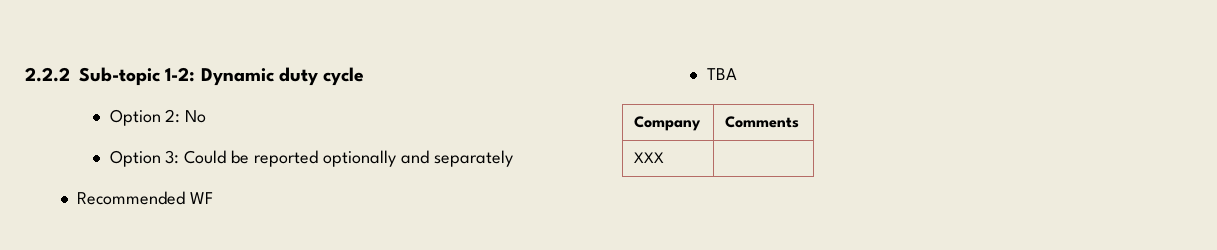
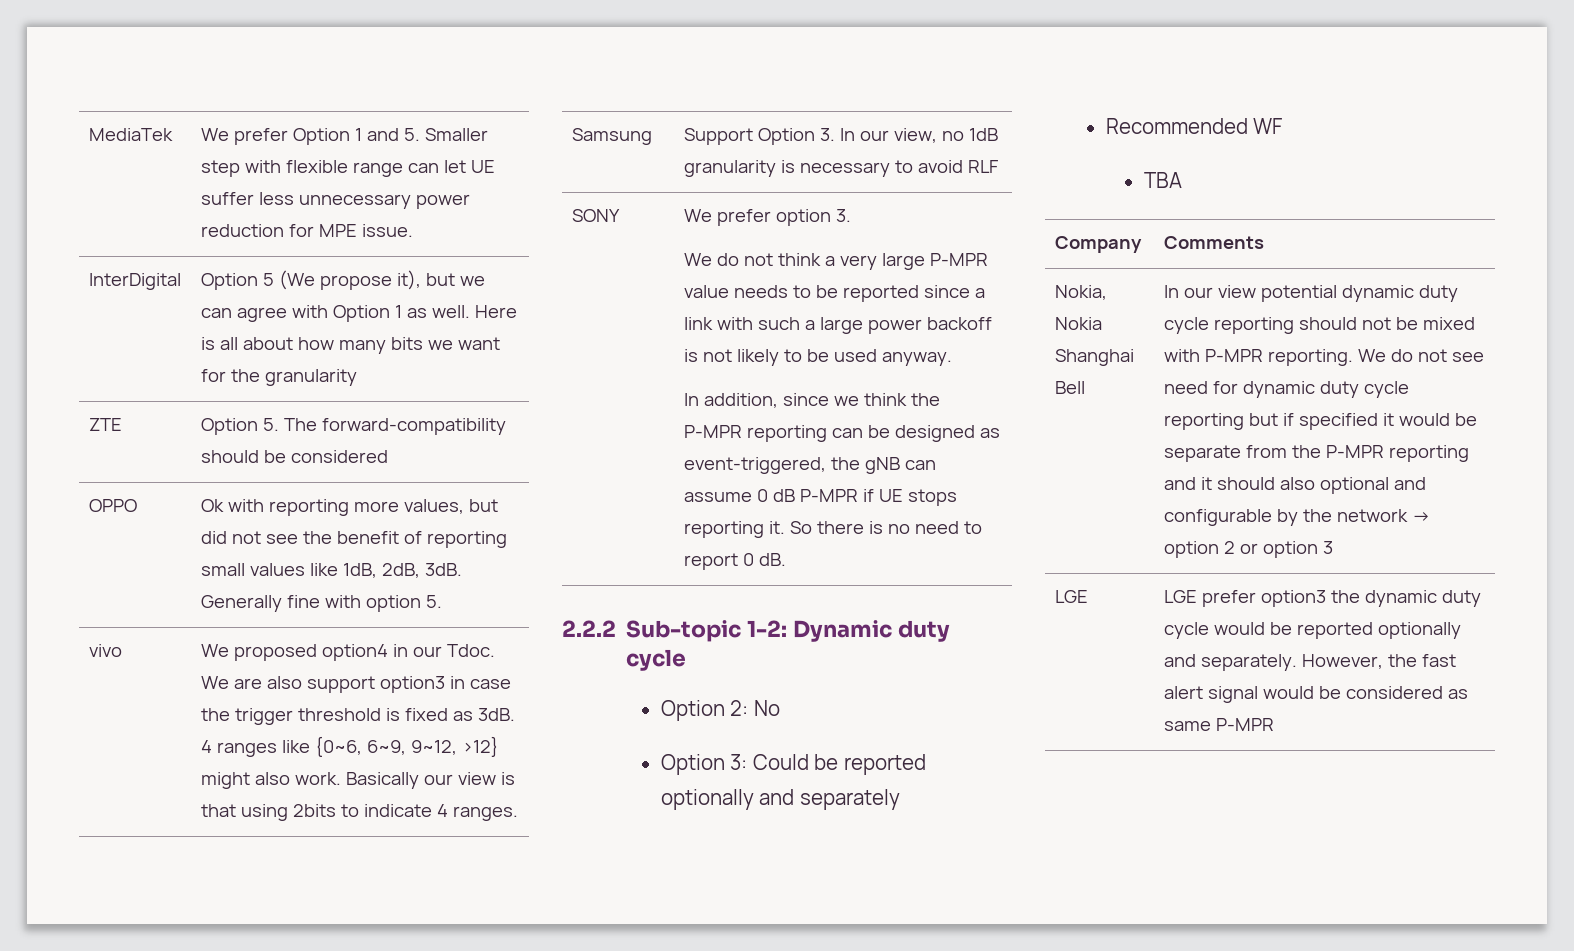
(25, 74) none -> [88,128,173,141] [200,128,488,145] [200,160,495,177] [200,192,470,209] [200,224,413,237] [88,273,181,290] [200,270,485,290] [200,305,517,322] [200,337,500,354] [200,369,357,386] [88,418,122,431] [200,418,506,435] [200,450,388,463] [88,499,137,512] [200,499,498,516] [200,531,507,548] [200,563,462,578] [200,595,442,612] [88,644,122,657] [200,644,495,661] [200,676,511,693] [200,708,515,725] [200,736,499,757] [200,772,515,789] [200,804,518,821] [571,128,652,145] [683,128,998,145] [683,160,998,177] [571,209,620,222] [683,209,851,226] [683,253,988,270] [683,285,985,302] [683,317,992,334] [683,349,952,366] [683,393,940,408] [683,425,1000,442] [683,457,936,474] [683,489,957,506] [683,521,982,538] [683,553,786,570] MediaTek | We prefer Option 1 and 5. Smaller step with flexible range can let UE suffer less unnecessary power reduction for MPE issue. // InterDigital | Option 5 (We propose it), but we can agree with Option 1 as well. Here is all about how many bits we want for the granularity // ZTE | Option 5. The forward-compatibility should be considered // OPPO | Ok with reporting more values, but did not see the benefit of reporting small values like 1dB, 2dB, 3dB. Generally fine with option 5. // vivo | We proposed option4 in our Tdoc. We are also support option3 in case the trigger threshold is fixed as 3dB. 4 ranges like {0~6, 6~9, 9~12, >12} might also work. Basically our view is that using 2bits to indicate 4 ranges. // Samsung | Support Option 3. In our view, no 1dB granularity is necessary to avoid RLF // SONY | We prefer option 3. // We do not think a very large P-MPR value needs to be reported since a link with such a large power backoff is not likely to be used anyway. // In addition, since we think the P-MPR reporting can be designed as event-triggered, the gNB can assume 0 dB P-MPR if UE stops reporting it. So there is no need to report 0 dB. //
[634,152,665,163] XXX | -> [1054,285,1107,300] [1054,317,1102,330] [1054,349,1134,366] [1054,381,1085,394] [1163,285,1458,302] [1163,317,1475,334] [1163,349,1484,366] [1163,381,1409,398] [1163,413,1477,430] [1163,445,1469,462] [1163,477,1426,494] [1163,509,1431,526] [1163,541,1333,558] [1054,590,1088,603] [1163,590,1481,607] [1163,622,1461,639] [1163,654,1456,671] [1163,686,1468,703] [1163,718,1274,731] Nokia, Nokia Shanghai Bell | In our view potential dynamic duty cycle reporting should not be mixed with P-MPR reporting. We do not see need for dynamic duty cycle reporting but if specified it would be separate from the P-MPR reporting and it should also optional and configurable by the network → option 2 or option 3 // LGE | LGE prefer option3 the dynamic duty cycle would be reported optionally and separately. However, the fast alert signal would be considered as same P-MPR

